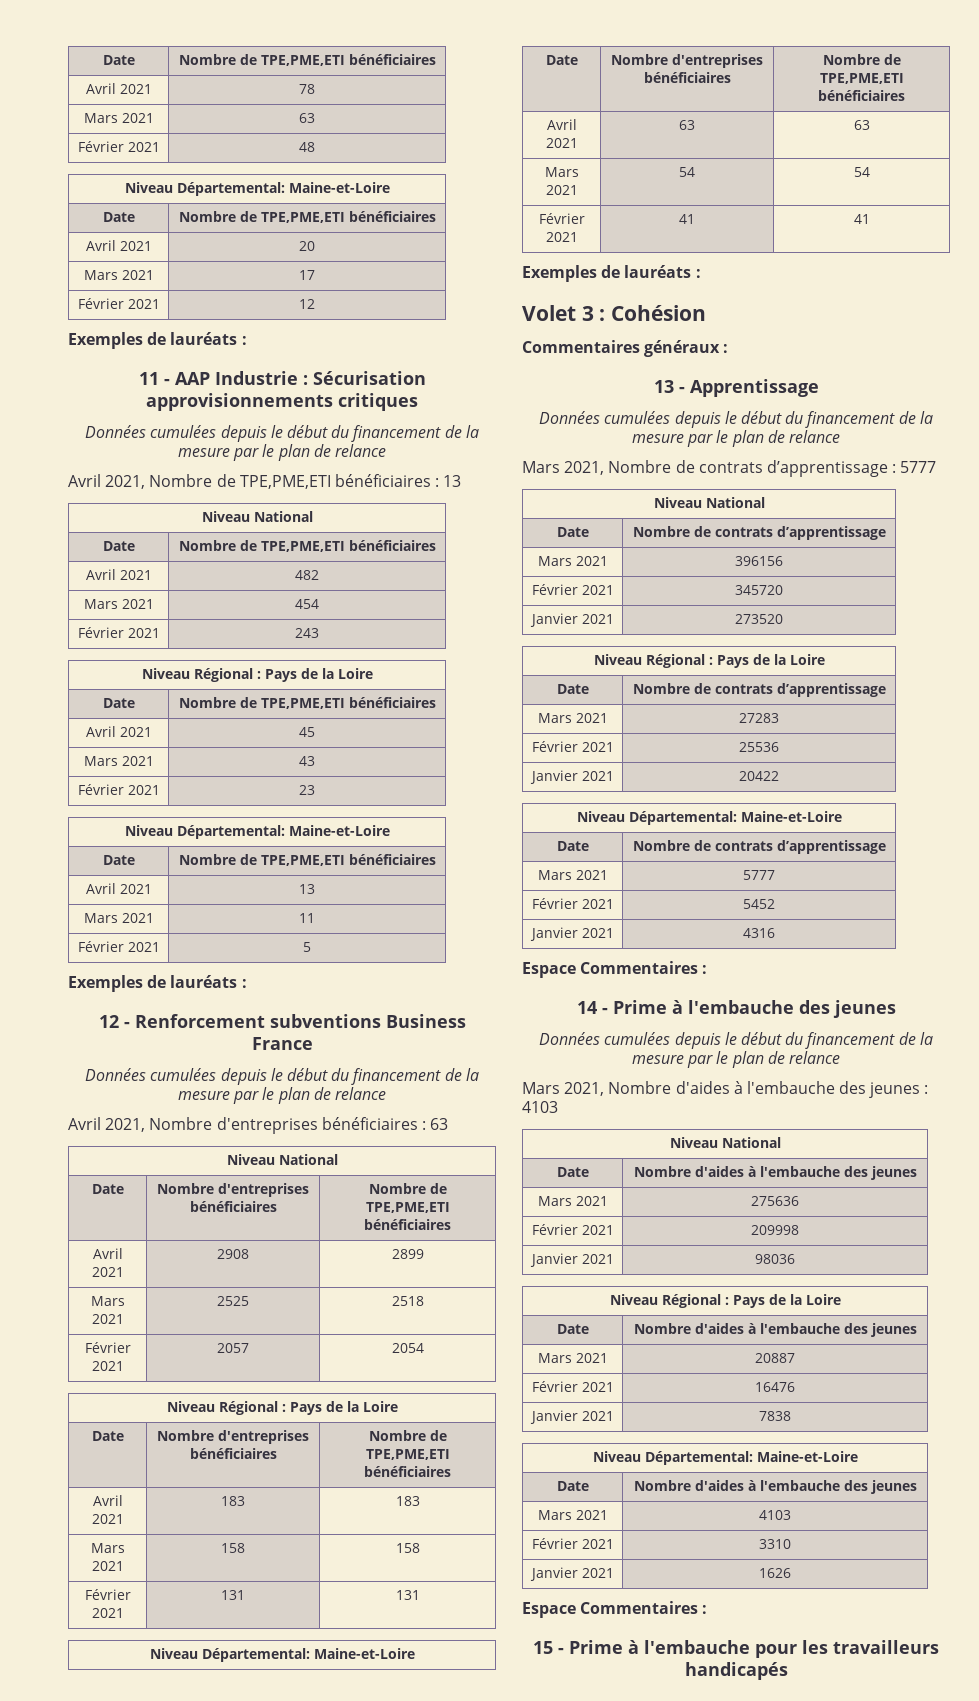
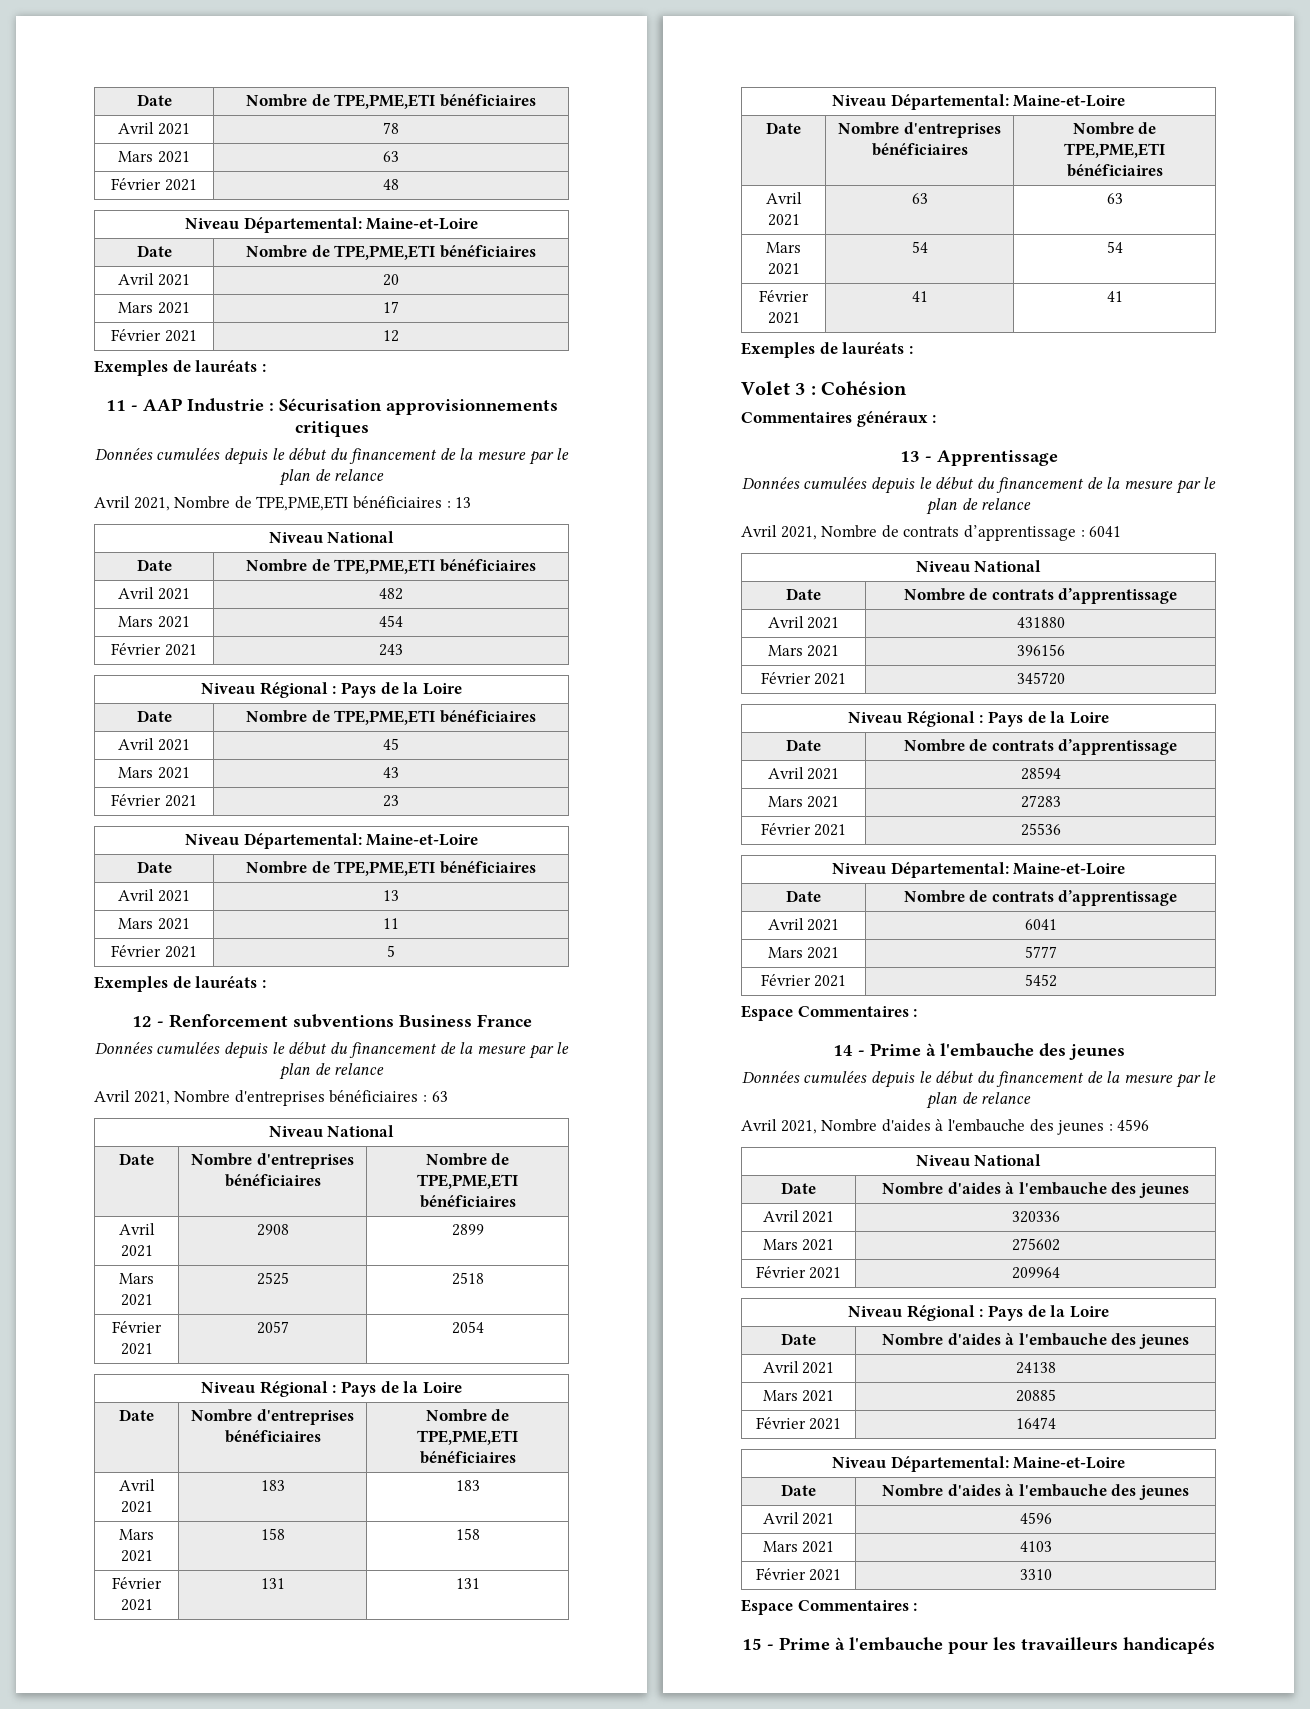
[522,461,560,473] Mars -> [741,525,777,537] Avril
[900,461,937,473] 5777 -> [1089,526,1122,537] 6041
(886, 533) none -> [767,616,840,629] [1016,617,1065,628] // Avril 2021 | 431880
[529,613,614,627] [735,614,783,624] // Janvier 2021 | 273520 -> (1065, 678) none
(886, 690) none -> [767,767,840,780] [1020,767,1061,780] // Avril 2021 | 28594
[529,770,614,784] [739,771,779,781] // Janvier 2021 | 20422 -> (1061, 829) none
(886, 847) none -> [767,918,840,931] [1024,919,1057,930] // Avril 2021 | 6041
[529,927,614,941] [743,928,775,938] // Janvier 2021 | 4316 -> (1057, 980) none
[522,1082,560,1094] Mars -> [741,1119,777,1131] Avril
[522,1101,558,1113] 4103 -> [1117,1119,1150,1131] 4596
[537,1196,608,1206] [751,1196,799,1206] [531,1224,614,1235] [751,1225,799,1235] [529,1253,614,1267] [755,1254,795,1264] // Mars 2021 | 275636 // Février 2021 | 209998 // Janvier 2021 | 98036 -> [762,1210,835,1223] [1011,1211,1060,1223] [762,1239,835,1251] [1011,1238,1060,1251] [755,1266,842,1279] [1011,1267,1060,1279] // Avril 2021 | 320336 // Mars 2021 | 275602 // Février 2021 | 209964
[537,1353,608,1363] [755,1353,795,1363] [531,1381,614,1392] [755,1382,795,1392] [529,1410,614,1424] [759,1411,791,1421] // Mars 2021 | 20887 // Février 2021 | 16476 // Janvier 2021 | 7838 -> [762,1361,835,1374] [1015,1362,1056,1374] [762,1390,835,1402] [1015,1389,1056,1402] [755,1417,842,1430] [1015,1417,1056,1429] // Avril 2021 | 24138 // Mars 2021 | 20885 // Février 2021 | 16474
(917, 1487) none -> [762,1512,835,1525] [1019,1512,1052,1524] // Avril 2021 | 4596
[529,1567,614,1581] [759,1568,791,1578] // Janvier 2021 | 1626 -> (1052, 1574) none

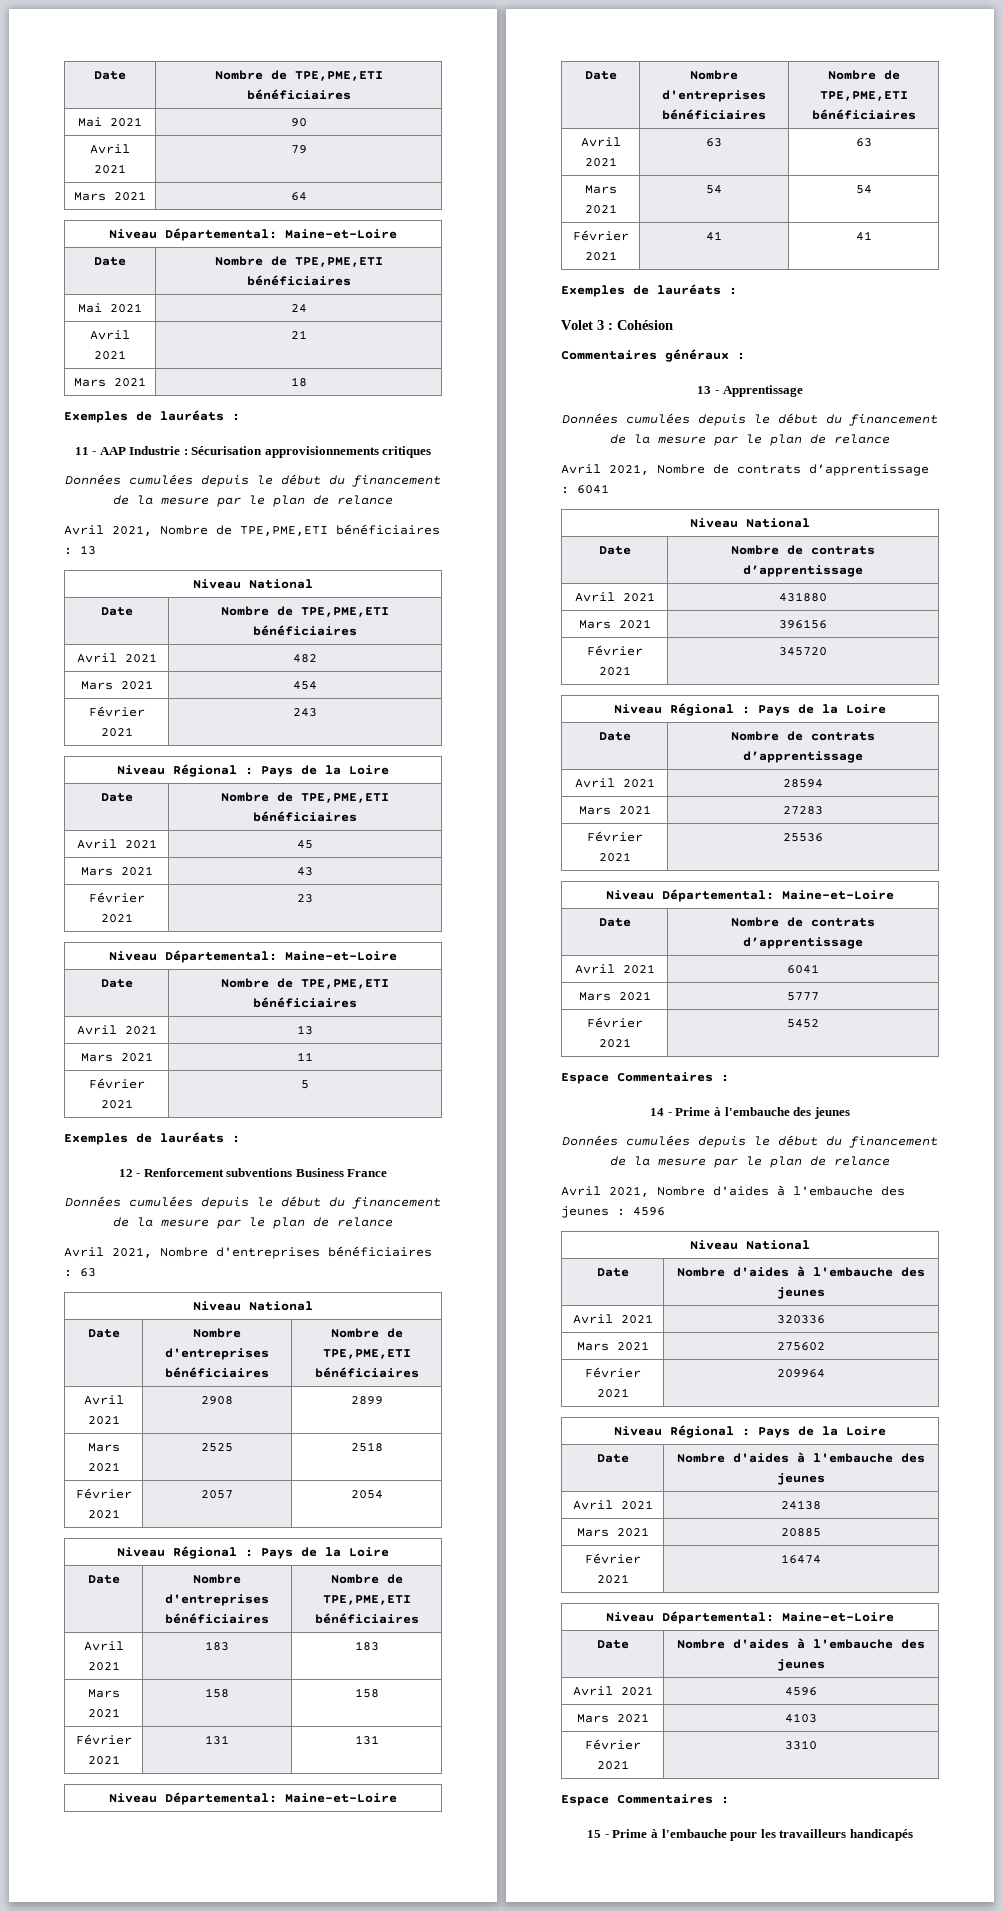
[136,94,172,106] [246,94,536,109] [118,122,190,135] [383,122,399,134] [118,151,190,163] [383,151,399,162] [111,178,197,191] [383,179,399,190] [184,217,479,233] [136,245,172,257] [246,245,536,260] [118,273,190,286] [383,274,399,286] [118,302,190,314] [383,301,399,313] [111,329,197,342] [383,330,399,342] Date | Nombre de TPE,PME,ETI bénéficiaires // Avril 2021 | 78 // Mars 2021 | 63 // Février 2021 | 48 // Niveau Départemental: Maine-et-Loire // Date | Nombre de TPE,PME,ETI bénéficiaires // Avril 2021 | 20 // Mars 2021 | 17 // Février 2021 | 12 -> [94,71,126,80] [214,70,383,81] [246,89,351,100] [78,117,142,127] [290,118,307,127] [90,144,130,154] [94,164,126,174] [290,145,307,154] [74,191,146,201] [290,192,307,201] [109,228,397,241] [94,257,126,266] [214,256,383,267] [246,275,351,286] [78,303,142,313] [290,304,307,313] [90,330,130,340] [94,350,126,360] [290,330,307,339] [74,377,146,387] [290,377,307,387] Date | Nombre de TPE,PME,ETI bénéficiaires // Mai 2021 | 90 // Avril 2021 | 79 // Mars 2021 | 64 // Niveau Départemental: Maine-et-Loire // Date | Nombre de TPE,PME,ETI bénéficiaires // Mai 2021 | 24 // Avril 2021 | 21 // Mars 2021 | 18

